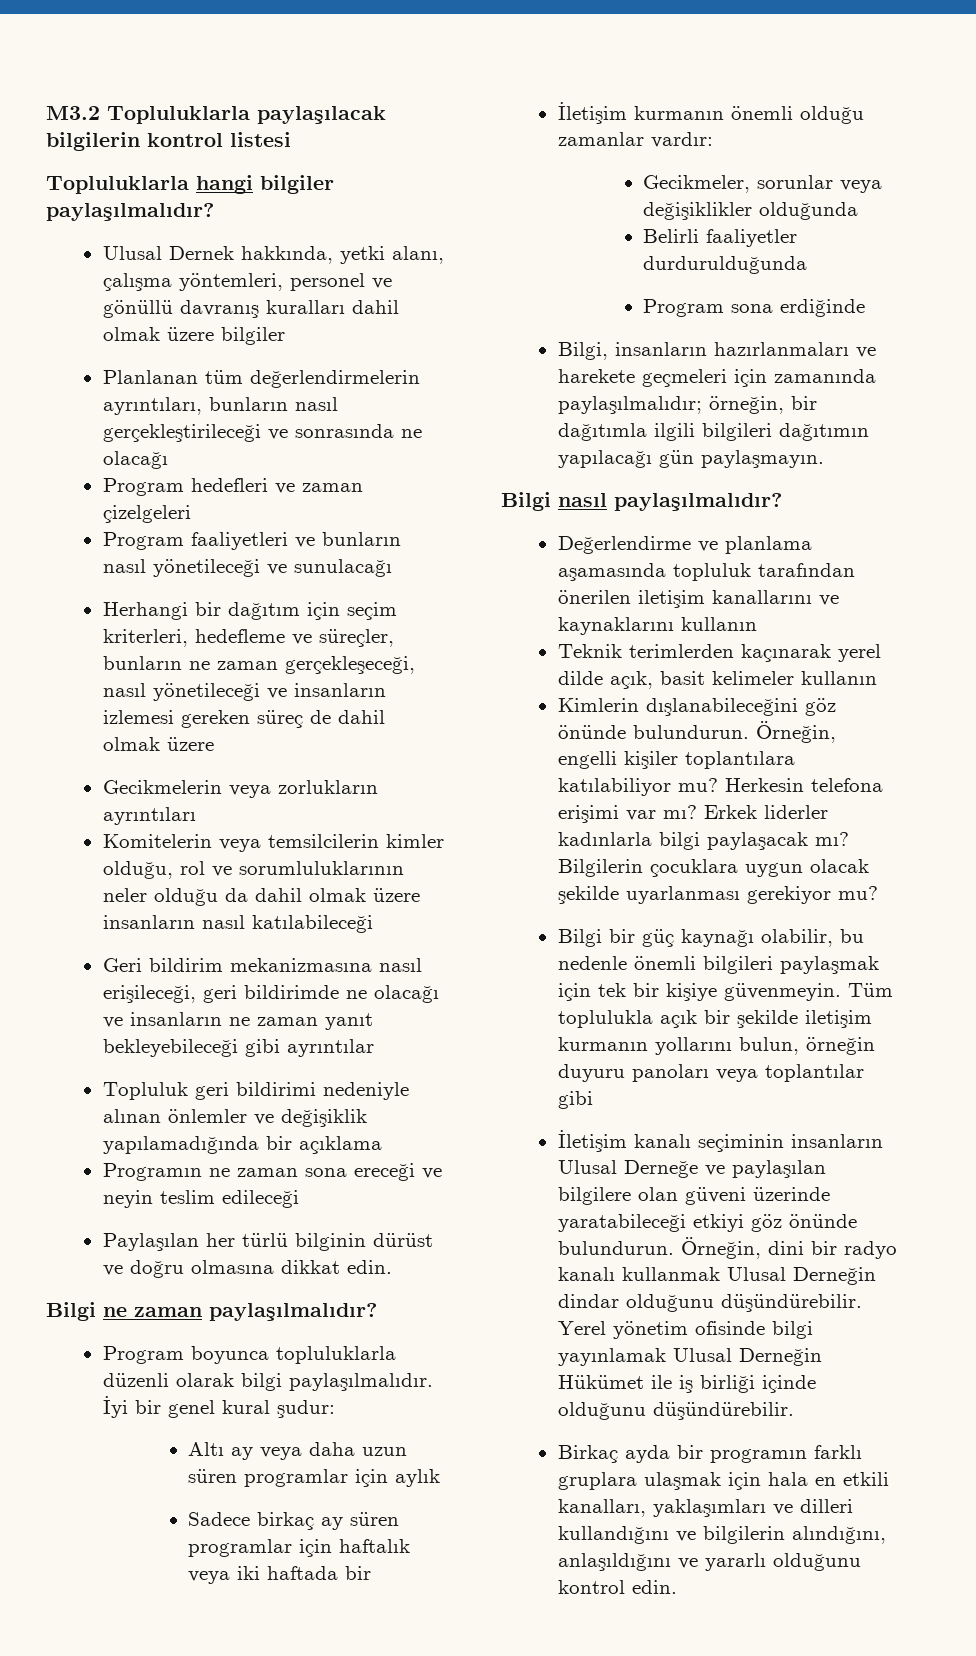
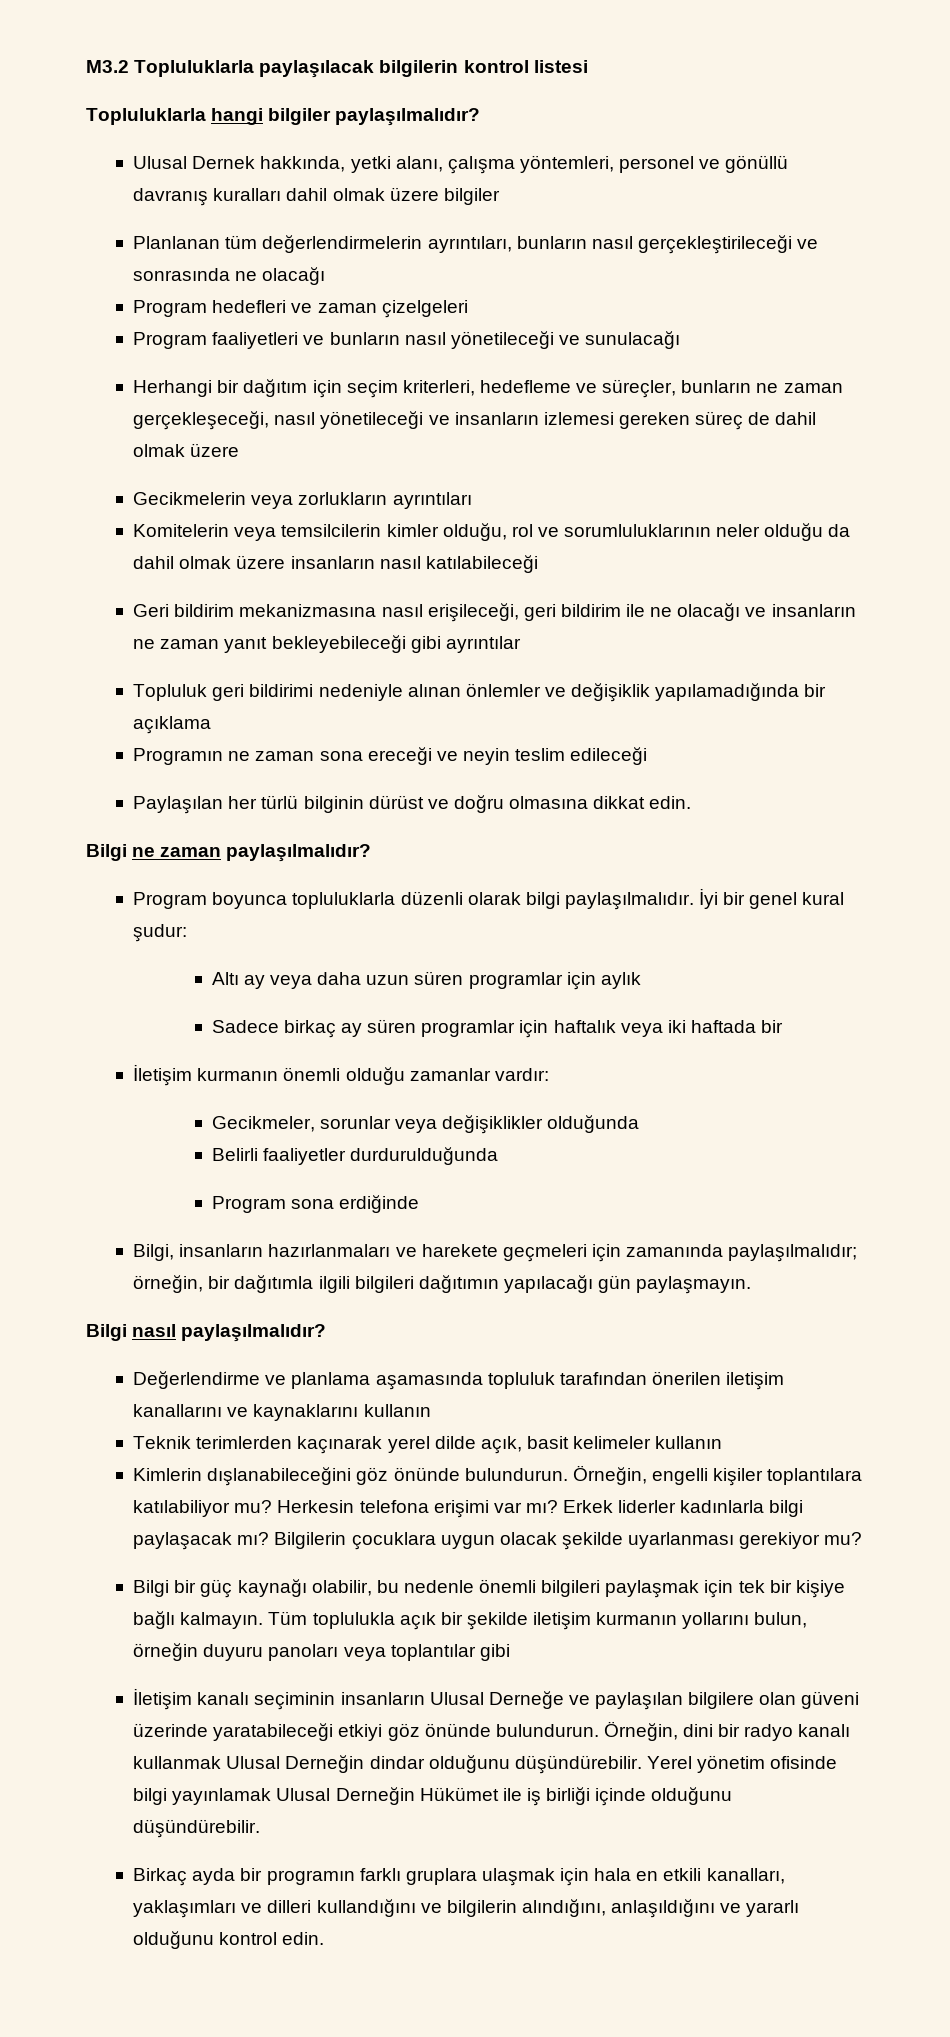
[243,985,339,999] bildirimde -> [560,604,646,617] bildirim ile
[723,983,841,1001] güvenmeyin. -> [133,1611,264,1629] bağlı kalmayın.

